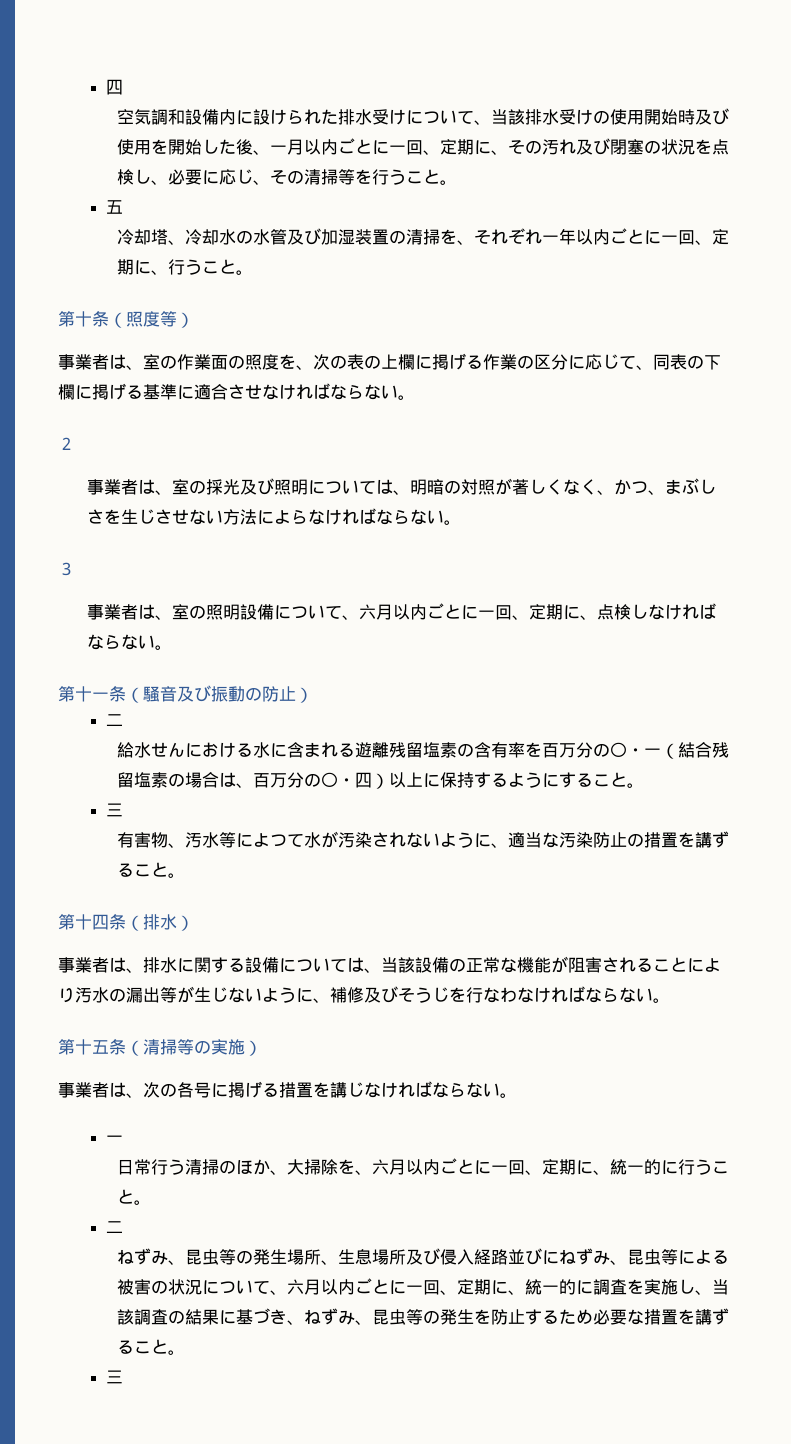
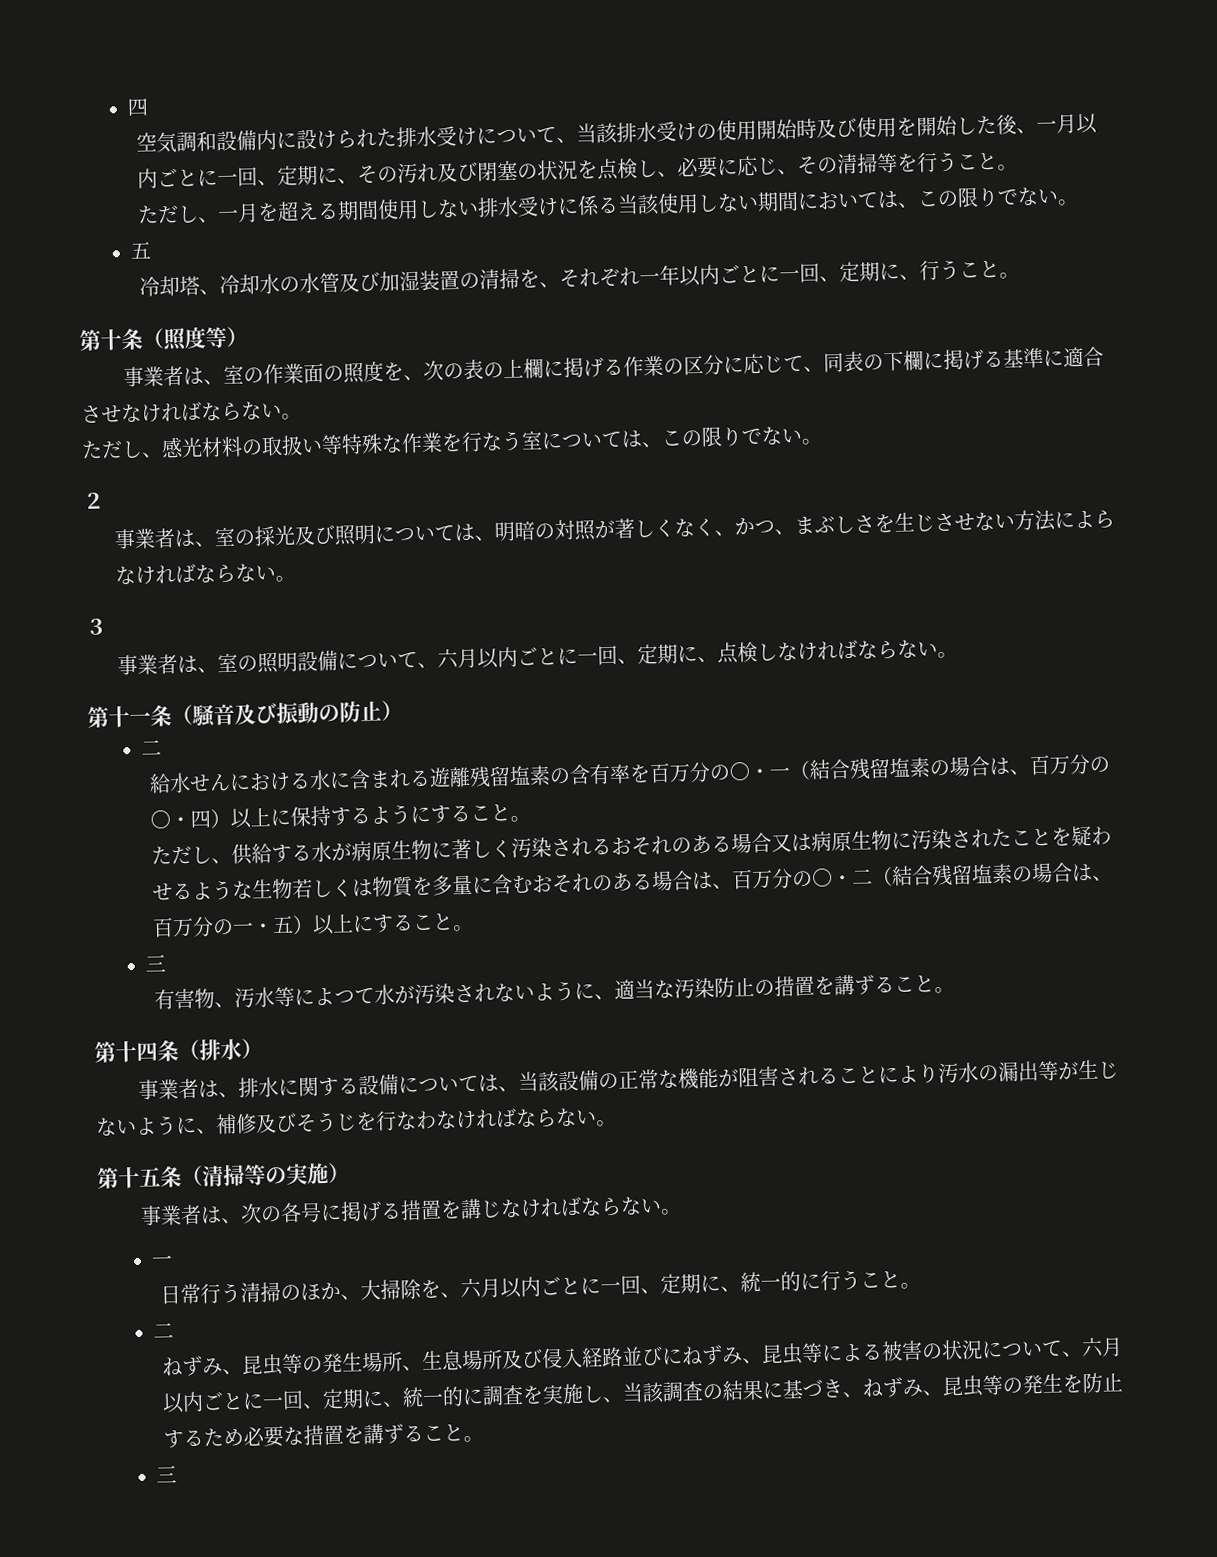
(457, 182) none -> [137,186,1080,224] // ただし、一月を超える期間使用しない排水受けに係る当該使用しない期間においては、この限りでない。
(415, 397) none -> [81,426,823,459] // ただし、感光材料の取扱い等特殊な作業を行なう室については、この限りでない。
(644, 785) none -> [151,825,1113,865] [152,862,1114,901] [152,913,475,938] // ただし、供給する水が病原生物に著しく汚染されるおそれのある場合又は病原生物に汚染されたことを疑わせるような生物若しくは物質を多量に含むおそれのある場合は、百万分の〇・二（結合残留塩素の場合は、百万分の一・五）以上にすること。

